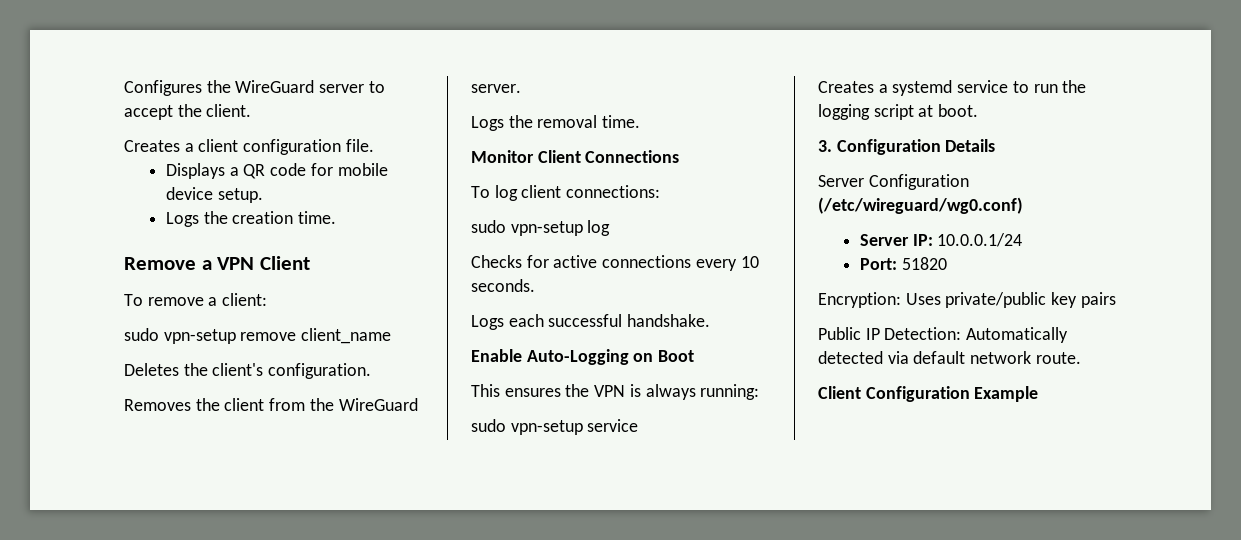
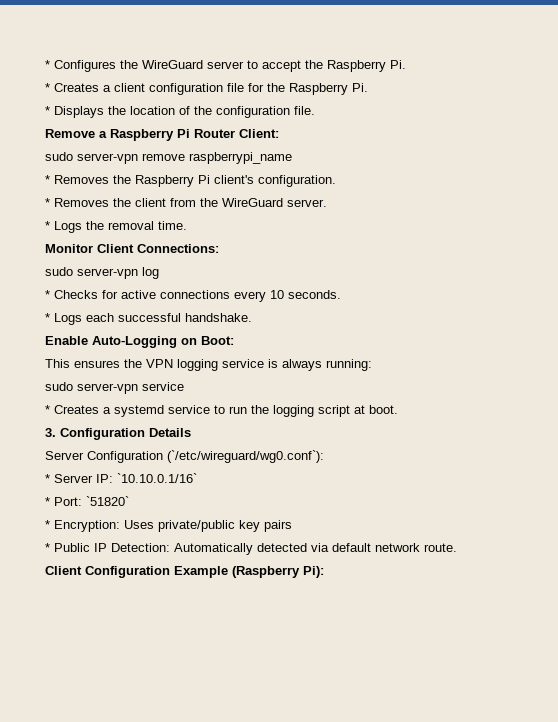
(124, 88) none -> [45,60,50,69] *
[206,104,252,117] client. // -> [327,60,406,72] [45,83,50,92] Raspberry Pi. // *
[345,139,374,152] [165,163,388,179] [165,187,263,203] [165,211,337,227] [124,256,310,270] [124,293,268,306] [124,328,392,344] [124,363,208,376] file. // Displays a QR code for mobile device setup. // Logs the creation time. // Remove a VPN Client // To remove a client: // sudo vpn-setup remove client_name // Deletes the -> [227,83,368,95] [45,106,315,118] [45,129,279,141] [45,152,292,164] [45,175,210,187] file for the Raspberry Pi. // * Displays the location of the configuration file. // Remove a Raspberry Pi Router Client: // sudo server-vpn remove raspberrypi_name // * Removes the Raspberry Pi
(372, 371) none -> [45,198,50,207] *
(521, 88) none -> [45,221,50,230] *
[585,150,680,163] [471,185,661,201] [471,220,583,236] Connections // To log client connections: // sudo vpn-setup -> [137,244,219,253] [45,267,138,279] Connections: // sudo server-vpn
(611, 228) none -> [45,290,50,299] *
(535, 285) none -> [45,313,50,322] *
[658,350,695,362] Boot -> [201,336,234,345] Boot:
(626, 391) none -> [177,359,264,371] logging service
[510,420,583,435] vpn-setup -> [77,383,138,394] server-vpn
(639, 425) none -> [45,405,50,414] *
[818,197,1023,214] [859,233,1023,247] [859,257,947,270] (/etc/wireguard/wg0.conf) // Server IP: 10.0.0.1/24 // Port: 51820 // -> [167,450,324,463] [45,473,197,483] [45,496,129,506] [45,520,50,529] (`/etc/wireguard/wg0.conf`): // * Server IP: `10.10.0.1/16` // * Port: `51820` // *
(1116, 300) none -> [45,543,50,552] *
(1039, 394) none -> [232,566,324,578] (Raspberry Pi):

